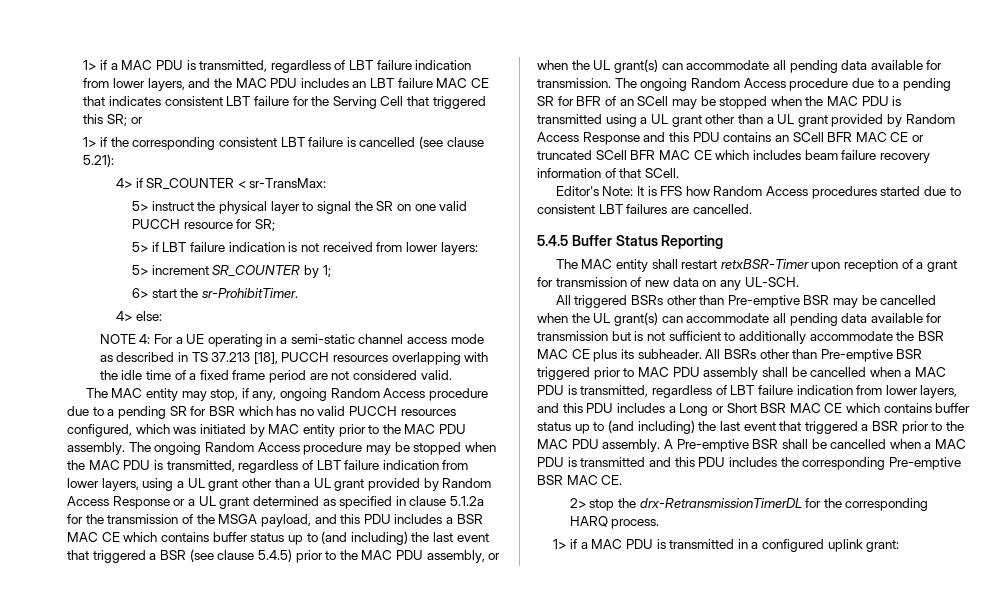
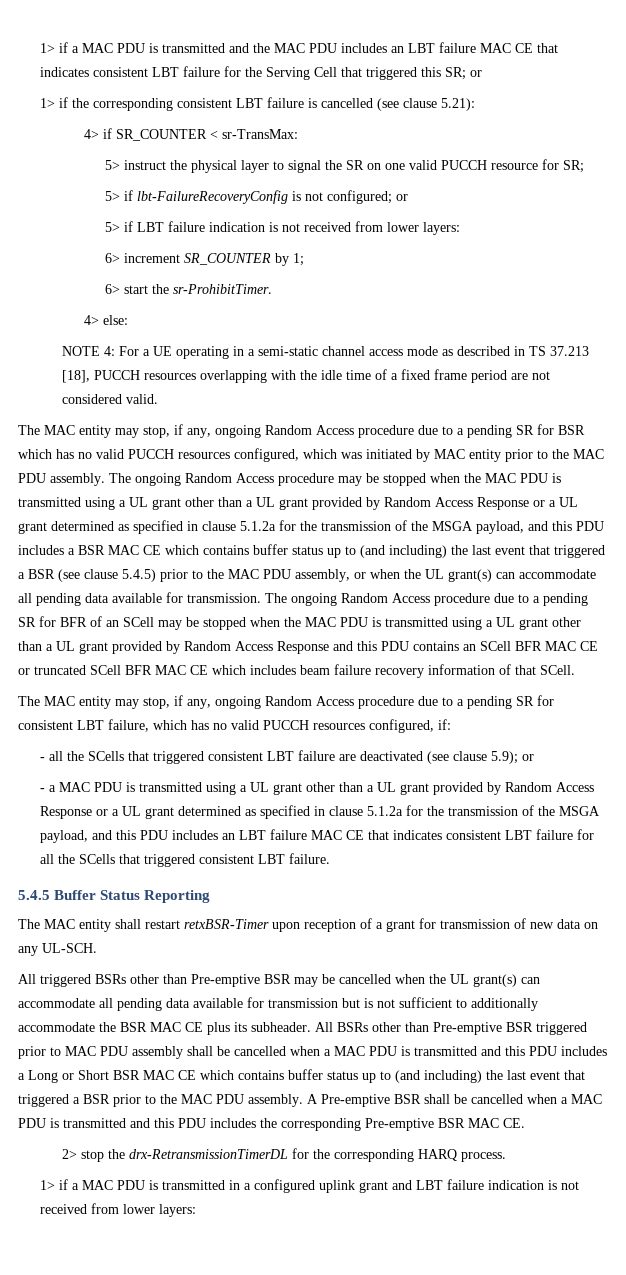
[83,60,472,73] [83,78,185,91] 1> if a MAC PDU is transmitted, regardless of LBT failure indication from lower layers, -> [39,42,225,53] 1> if a MAC PDU is transmitted
(276, 225) none -> [105,190,409,204] // 5> if lbt-FailureRecoveryConfig is not configured; or
[132,265,149,275] 5> -> [105,253,121,263] 6>
[166,460,469,473] [67,478,139,491] transmitted, regardless of LBT failure indication from lower layers, -> [18,497,81,507] transmitted
[555,186,961,199] [537,204,752,214] Editor's Note: It is FFS how Random Access procedures started due to consistent LBT failures are cancelled. -> [18,695,554,709] [18,719,451,733] [39,750,534,764] [39,782,594,795] [39,805,600,819] [39,829,594,843] [39,853,330,867] The MAC entity may stop, if any, ongoing Random Access procedure due to a pending SR for consistent LBT failure, which has no valid PUCCH resources configured, if: // - all the SCells that triggered consistent LBT failure are deactivated (see clause 5.9); or // - a MAC PDU is transmitted using a UL grant other than a UL grant provided by Random Access Response or a UL grant determined as specified in clause 5.1.2a for the transmission of the MSGA payload, and this PDU includes an LBT failure MAC CE that indicates consistent LBT failure for all the SCells that triggered consistent LBT failure.
[580,385,958,398] transmitted, regardless of LBT failure indication from lower layers, -> [414,1046,477,1056] transmitted
[866,540,900,552] grant: -> [358,1179,579,1193] [39,1203,196,1217] grant and LBT failure indication is not received from lower layers:

